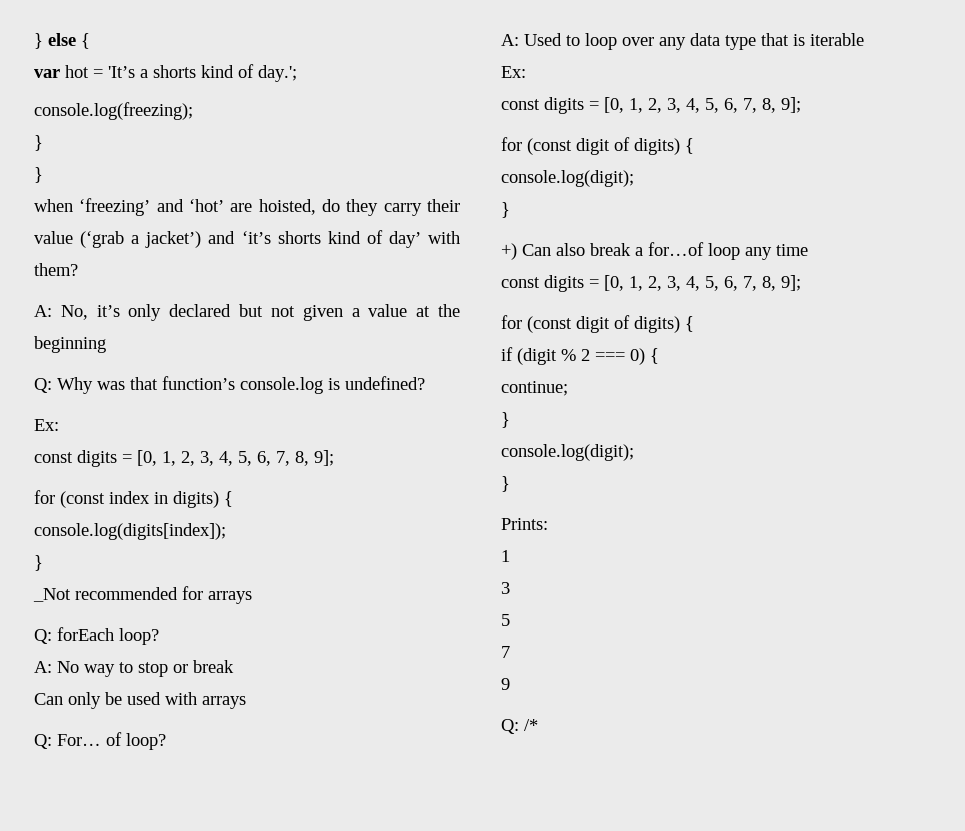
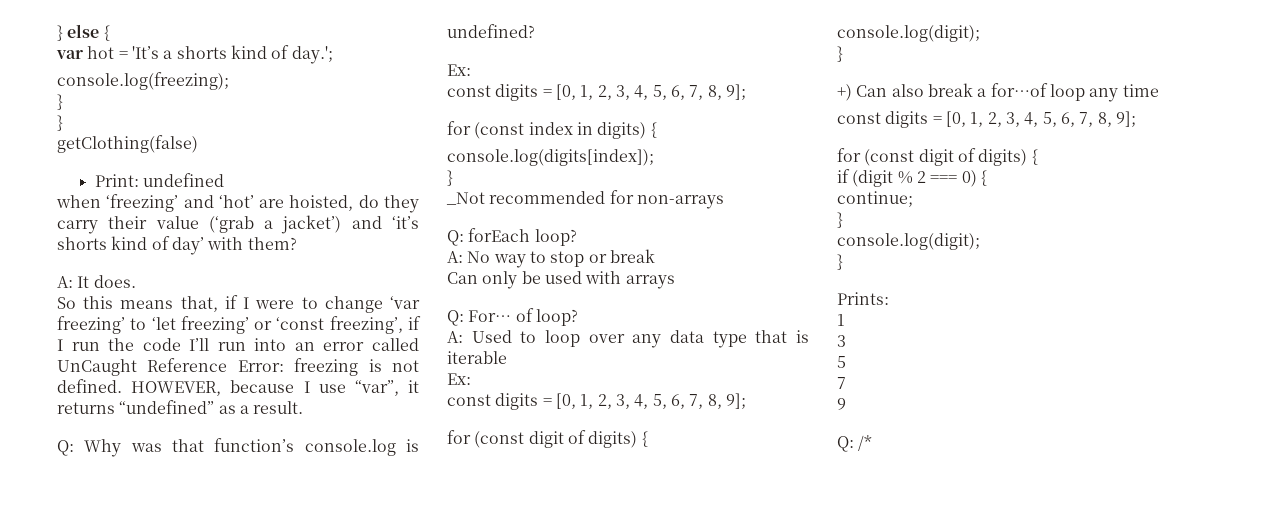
(43, 175) none -> [57,135,198,153] [94,173,225,187] // getClothing(false) // Print: undefined
[60,304,460,321] [34,336,106,353] No, it’s only declared but not given a value at the beginning -> [77,275,136,288] [57,295,421,313] [57,316,421,334] [57,338,419,351] [57,358,420,376] [57,379,420,396] [57,400,304,414] It does. // So this means that, if I were to change ‘var freezing’ to ‘let freezing’ or ‘const freezing’, if I run the code I’ll run into an error called UnCaught Reference Error: freezing is not defined. HOWEVER, because I use “var”, it returns “undefined” as a result.
[208,591,252,604] arrays -> [636,195,724,209] non-arrays

